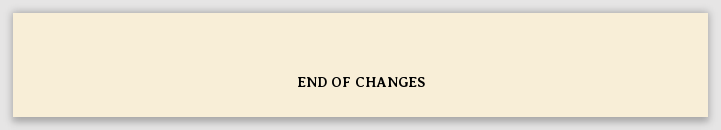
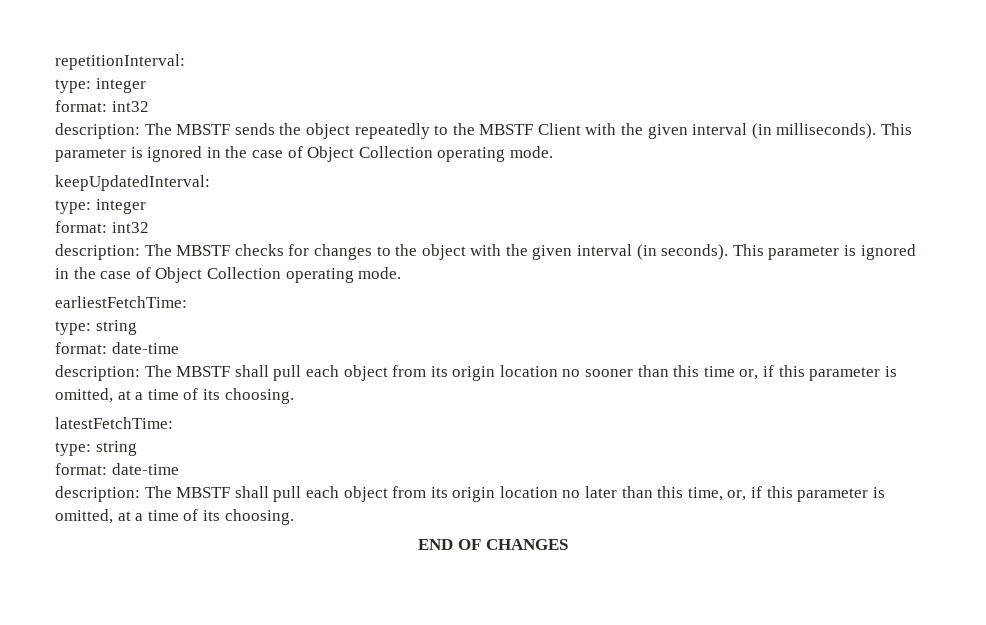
(296, 82) none -> [55,54,185,70] [55,78,146,93] [55,100,149,112] [55,123,913,139] [55,146,553,162] [55,175,210,191] [55,199,146,214] [55,221,149,233] [55,244,916,260] [55,267,402,283] [55,296,187,308] [55,320,137,335] [55,342,179,354] [55,365,897,381] [55,388,294,404] [55,417,173,429] [55,441,137,456] [55,463,179,475] [55,486,885,502] [55,509,294,525] repetitionInterval: // type: integer // format: int32 // description: The MBSTF sends the object repeatedly to the MBSTF Client with the given interval (in milliseconds). This parameter is ignored in the case of Object Collection operating mode. // keepUpdatedInterval: // type: integer // format: int32 // description: The MBSTF checks for changes to the object with the given interval (in seconds). This parameter is ignored in the case of Object Collection operating mode. // earliestFetchTime: // type: string // format: date-time // description: The MBSTF shall pull each object from its origin location no sooner than this time or, if this parameter is omitted, at a time of its choosing. // latestFetchTime: // type: string // format: date-time // description: The MBSTF shall pull each object from its origin location no later than this time, or, if this parameter is omitted, at a time of its choosing. //

